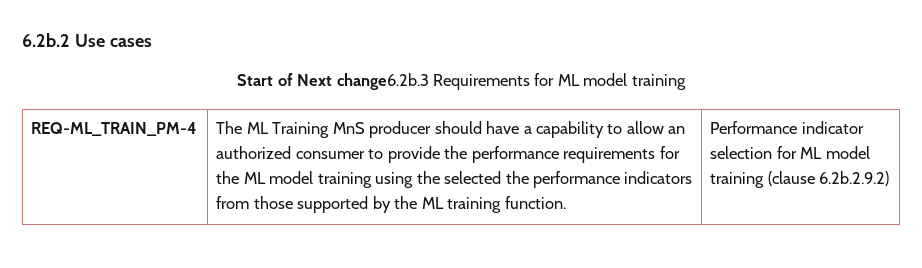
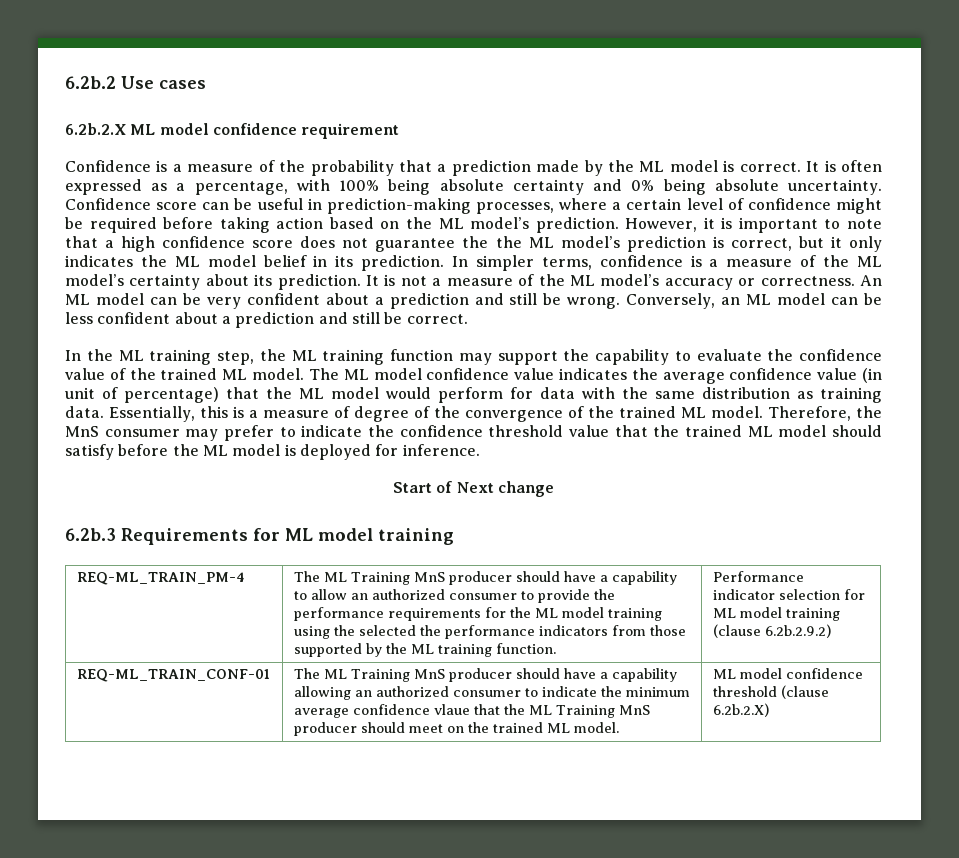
(152, 42) none -> [65,123,400,139] [65,160,883,176] [65,179,883,195] [65,198,882,214] [65,217,882,233] [65,236,882,252] [65,255,882,271] [65,274,882,290] [65,293,883,309] [65,312,468,328] [65,349,882,365] [65,368,882,384] [65,387,882,403] [65,406,882,422] [65,425,882,441] [65,444,480,460] // 6.2b.2.X ML model confidence requirement // Confidence is a measure of the probability that a prediction made by the ML model is correct. It is often expressed as a percentage, with 100% being absolute certainty and 0% being absolute uncertainty. Confidence score can be useful in prediction-making processes, where a certain level of confidence might be required before taking action based on the ML model’s prediction. However, it is important to note that a high confidence score does not guarantee the the ML model’s prediction is correct, but it only indicates the ML model belief in its prediction. In simpler terms, confidence is a measure of the ML model’s certainty about its prediction. It is not a measure of the ML model’s accuracy or correctness. An ML model can be very confident about a prediction and still be wrong. Conversely, an ML model can be less confident about a prediction and still be correct. // In the ML training step, the ML training function may support the capability to evaluate the confidence value of the trained ML model. The ML model confidence value indicates the average confidence value (in unit of percentage) that the ML model would perform for data with the same distribution as training data. Essentially, this is a measure of degree of the convergence of the trained ML model. Therefore, the MnS consumer may prefer to indicate the confidence threshold value that the trained ML model should satisfy before the ML model is deployed for inference.
[336,73,429,90] change6.2b.3 -> [497,481,554,497] [65,528,116,541] change // 6.2b.3
(890, 178) none -> [76,669,270,682] [293,668,677,682] [293,686,690,700] [293,704,650,718] [293,722,619,736] [712,668,863,679] [712,685,829,699] [712,703,769,717] // REQ-ML_TRAIN_CONF-01 | The ML Training MnS producer should have a capability allowing an authorized consumer to indicate the minimum average confidence vlaue that the ML Training MnS producer should meet on the trained ML model. | ML model confidence threshold (clause 6.2b.2.X)

